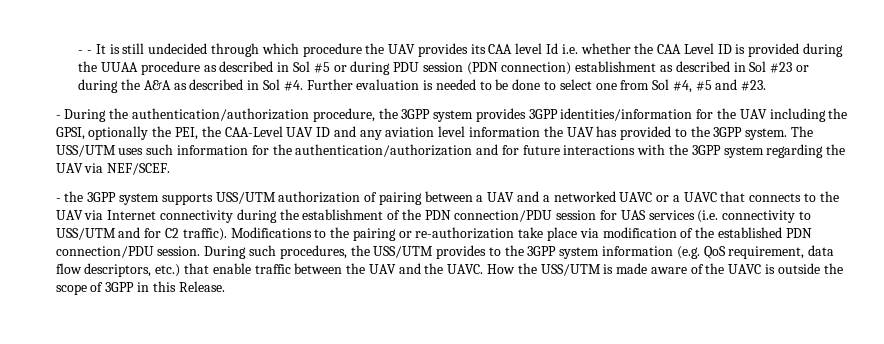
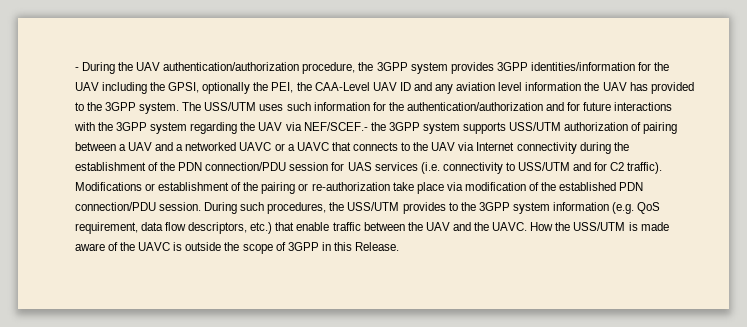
[78,43,843,57] [78,61,809,75] [78,79,767,93] [55,115,61,119] - - It is still undecided through which procedure the UAV provides its CAA level Id i.e. whether the CAA Level ID is provided during the UUAA procedure as described in Sol #5 or during PDU session (PDN connection) establishment as described in Sol #23 or during the A&A as described in Sol #4. Further evaluation is needed to be done to select one from Sol #4, #5 and #23. // - -> [74,67,79,71] -
(129, 113) none -> [136,62,161,71] UAV
[107,163,171,175] [55,198,61,202] NEF/SCEF. // - -> [303,122,368,131] NEF/SCEF.-
[314,229,327,238] to -> [144,182,242,191] or establishment of

